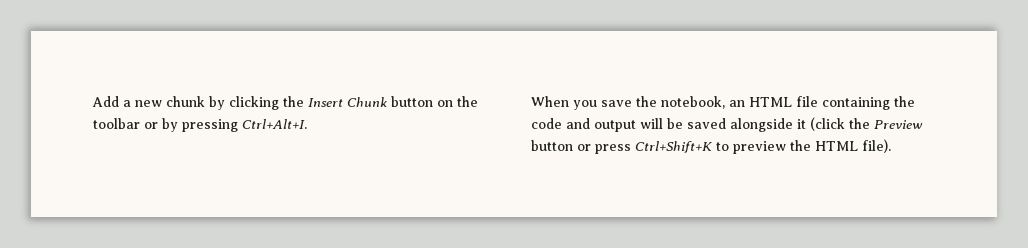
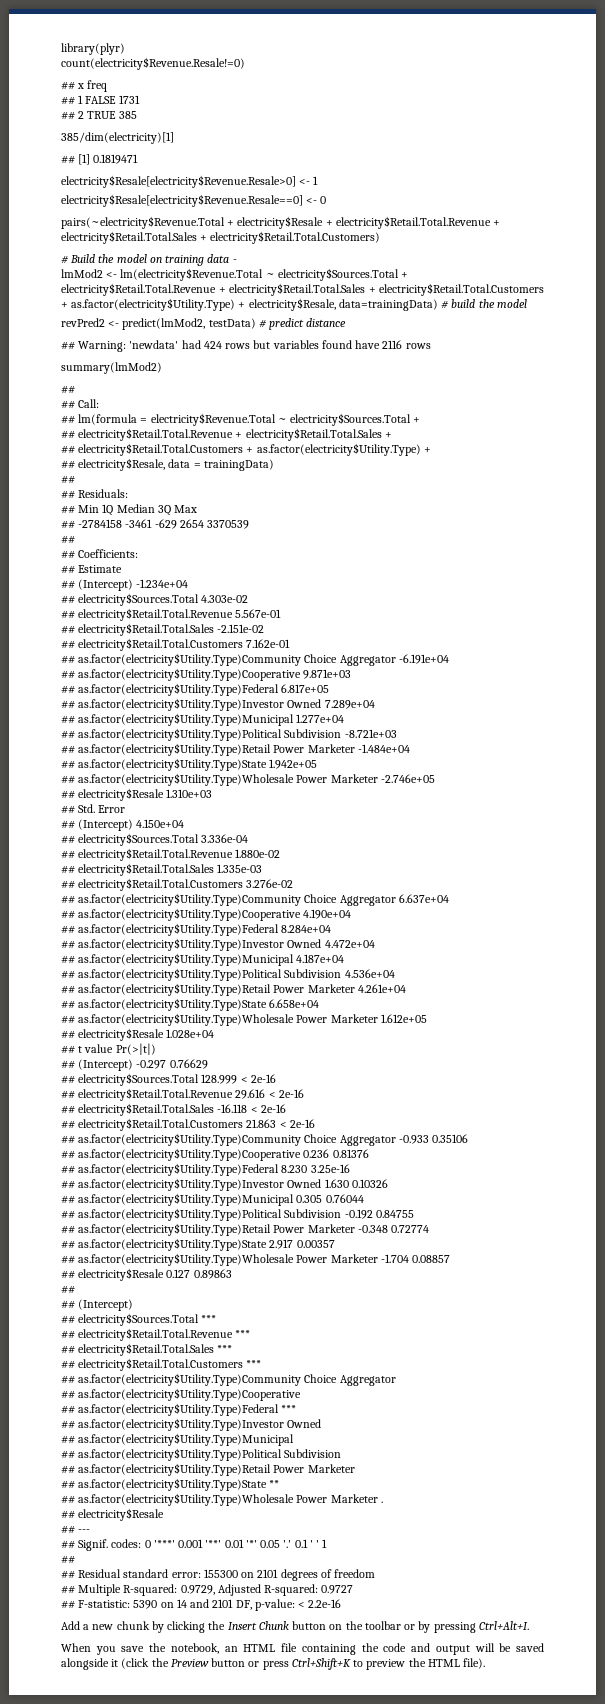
(92, 101) none -> [61,43,125,55] [61,57,245,70] [61,80,108,92] [61,95,140,105] [61,111,137,120] [61,132,174,144] [61,154,139,165] [61,175,319,188] [61,194,327,207] [61,216,501,229] [61,231,381,244] [61,254,237,266] [61,268,409,281] [61,283,544,296] [61,298,527,311] [61,318,347,330] [61,340,431,352] [61,362,162,374] [61,385,75,394] [61,399,100,409] [61,413,421,426] [61,428,392,441] [61,443,431,456] [61,458,274,471] [61,475,75,484] [61,489,129,499] [61,504,198,516] [61,519,250,529] [61,535,75,544] [61,549,139,559] [61,565,123,574] [61,579,189,591] [61,593,249,606] [61,608,282,621] [61,623,265,636] [61,638,291,651] [61,653,449,666] [61,668,352,681] [61,683,330,696] [61,698,375,711] [61,713,345,726] [61,728,397,741] [61,743,410,756] [61,758,318,771] [61,773,435,786] [61,788,213,801] [61,804,126,814] [61,819,185,831] [61,833,249,846] [61,848,281,861] [61,863,263,876] [61,878,294,891] [61,893,449,906] [61,908,352,921] [61,923,332,936] [61,938,375,951] [61,953,345,966] [61,968,395,981] [61,983,406,996] [61,998,320,1011] [61,1013,427,1026] [61,1028,215,1041] [61,1043,156,1055] [61,1059,208,1071] [61,1073,276,1086] [61,1088,304,1101] [61,1103,286,1116] [61,1118,315,1131] [61,1133,469,1146] [61,1148,369,1161] [61,1163,350,1176] [61,1178,388,1191] [61,1193,364,1206] [61,1208,414,1221] [61,1223,430,1236] [61,1238,335,1251] [61,1253,451,1266] [61,1268,232,1281] [61,1285,75,1294] [61,1299,134,1311] [61,1313,217,1326] [61,1328,251,1341] [61,1343,233,1356] [61,1358,262,1371] [61,1373,396,1386] [61,1388,302,1401] [61,1403,297,1416] [61,1418,322,1431] [61,1433,295,1446] [61,1448,342,1461] [61,1463,355,1476] [61,1478,280,1491] [61,1493,383,1506] [61,1508,165,1521] [61,1525,91,1534] [61,1539,328,1551] [61,1555,75,1564] [61,1569,376,1581] [61,1584,354,1596] [61,1599,342,1611] library(plyr) // count(electricity$Revenue.Resale!=0) // ## x freq // ## 1 FALSE 1731 // ## 2 TRUE 385 // 385/dim(electricity)[1] // ## [1] 0.1819471 // electricity$Resale[electricity$Revenue.Resale>0] <- 1 // electricity$Resale[electricity$Revenue.Resale==0] <- 0 // pairs(~electricity$Revenue.Total + electricity$Resale + electricity$Retail.Total.Revenue + electricity$Retail.Total.Sales + electricity$Retail.Total.Customers) // # Build the model on training data - // lmMod2 <- lm(electricity$Revenue.Total ~ electricity$Sources.Total + electricity$Retail.Total.Revenue + electricity$Retail.Total.Sales + electricity$Retail.Total.Customers + as.factor(electricity$Utility.Type) + electricity$Resale, data=trainingData) # build the model // revPred2 <- predict(lmMod2, testData) # predict distance // ## Warning: 'newdata' had 424 rows but variables found have 2116 rows // summary(lmMod2) // ## // ## Call: // ## lm(formula = electricity$Revenue.Total ~ electricity$Sources.Total + // ## electricity$Retail.Total.Revenue + electricity$Retail.Total.Sales + // ## electricity$Retail.Total.Customers + as.factor(electricity$Utility.Type) + // ## electricity$Resale, data = trainingData) // ## // ## Residuals: // ## Min 1Q Median 3Q Max // ## -2784158 -3461 -629 2654 3370539 // ## // ## Coefficients: // ## Estimate // ## (Intercept) -1.234e+04 // ## electricity$Sources.Total 4.303e-02 // ## electricity$Retail.Total.Revenue 5.567e-01 // ## electricity$Retail.Total.Sales -2.151e-02 // ## electricity$Retail.Total.Customers 7.162e-01 // ## as.factor(electricity$Utility.Type)Community Choice Aggregator -6.191e+04 // ## as.factor(electricity$Utility.Type)Cooperative 9.871e+03 // ## as.factor(electricity$Utility.Type)Federal 6.817e+05 // ## as.factor(electricity$Utility.Type)Investor Owned 7.289e+04 // ## as.factor(electricity$Utility.Type)Municipal 1.277e+04 // ## as.factor(electricity$Utility.Type)Political Subdivision -8.721e+03 // ## as.factor(electricity$Utility.Type)Retail Power Marketer -1.484e+04 // ## as.factor(electricity$Utility.Type)State 1.942e+05 // ## as.factor(electricity$Utility.Type)Wholesale Power Marketer -2.746e+05 // ## electricity$Resale 1.310e+03 // ## Std. Error // ## (Intercept) 4.150e+04 // ## electricity$Sources.Total 3.336e-04 // ## electricity$Retail.Total.Revenue 1.880e-02 // ## electricity$Retail.Total.Sales 1.335e-03 // ## electricity$Retail.Total.Customers 3.276e-02 // ## as.factor(electricity$Utility.Type)Community Choice Aggregator 6.637e+04 // ## as.factor(electricity$Utility.Type)Cooperative 4.190e+04 // ## as.factor(electricity$Utility.Type)Federal 8.284e+04 // ## as.factor(electricity$Utility.Type)Investor Owned 4.472e+04 // ## as.factor(electricity$Utility.Type)Municipal 4.187e+04 // ## as.factor(electricity$Utility.Type)Political Subdivision 4.536e+04 // ## as.factor(electricity$Utility.Type)Retail Power Marketer 4.261e+04 // ## as.factor(electricity$Utility.Type)State 6.658e+04 // ## as.factor(electricity$Utility.Type)Wholesale Power Marketer 1.612e+05 // ## electricity$Resale 1.028e+04 // ## t value Pr(>|t|) // ## (Intercept) -0.297 0.76629 // ## electricity$Sources.Total 128.999 < 2e-16 // ## electricity$Retail.Total.Revenue 29.616 < 2e-16 // ## electricity$Retail.Total.Sales -16.118 < 2e-16 // ## electricity$Retail.Total.Customers 21.863 < 2e-16 // ## as.factor(electricity$Utility.Type)Community Choice Aggregator -0.933 0.35106 // ## as.factor(electricity$Utility.Type)Cooperative 0.236 0.81376 // ## as.factor(electricity$Utility.Type)Federal 8.230 3.25e-16 // ## as.factor(electricity$Utility.Type)Investor Owned 1.630 0.10326 // ## as.factor(electricity$Utility.Type)Municipal 0.305 0.76044 // ## as.factor(electricity$Utility.Type)Political Subdivision -0.192 0.84755 // ## as.factor(electricity$Utility.Type)Retail Power Marketer -0.348 0.72774 // ## as.factor(electricity$Utility.Type)State 2.917 0.00357 // ## as.factor(electricity$Utility.Type)Wholesale Power Marketer -1.704 0.08857 // ## electricity$Resale 0.127 0.89863 // ## // ## (Intercept) // ## electricity$Sources.Total *** // ## electricity$Retail.Total.Revenue *** // ## electricity$Retail.Total.Sales *** // ## electricity$Retail.Total.Customers *** // ## as.factor(electricity$Utility.Type)Community Choice Aggregator // ## as.factor(electricity$Utility.Type)Cooperative // ## as.factor(electricity$Utility.Type)Federal *** // ## as.factor(electricity$Utility.Type)Investor Owned // ## as.factor(electricity$Utility.Type)Municipal // ## as.factor(electricity$Utility.Type)Political Subdivision // ## as.factor(electricity$Utility.Type)Retail Power Marketer // ## as.factor(electricity$Utility.Type)State ** // ## as.factor(electricity$Utility.Type)Wholesale Power Marketer . // ## electricity$Resale // ## --- // ## Signif. codes: 0 '***' 0.001 '**' 0.01 '*' 0.05 '.' 0.1 ' ' 1 // ## // ## Residual standard error: 155300 on 2101 degrees of freedom // ## Multiple R-squared: 0.9729, Adjusted R-squared: 0.9727 // ## F-statistic: 5390 on 14 and 2101 DF, p-value: < 2.2e-16 //

